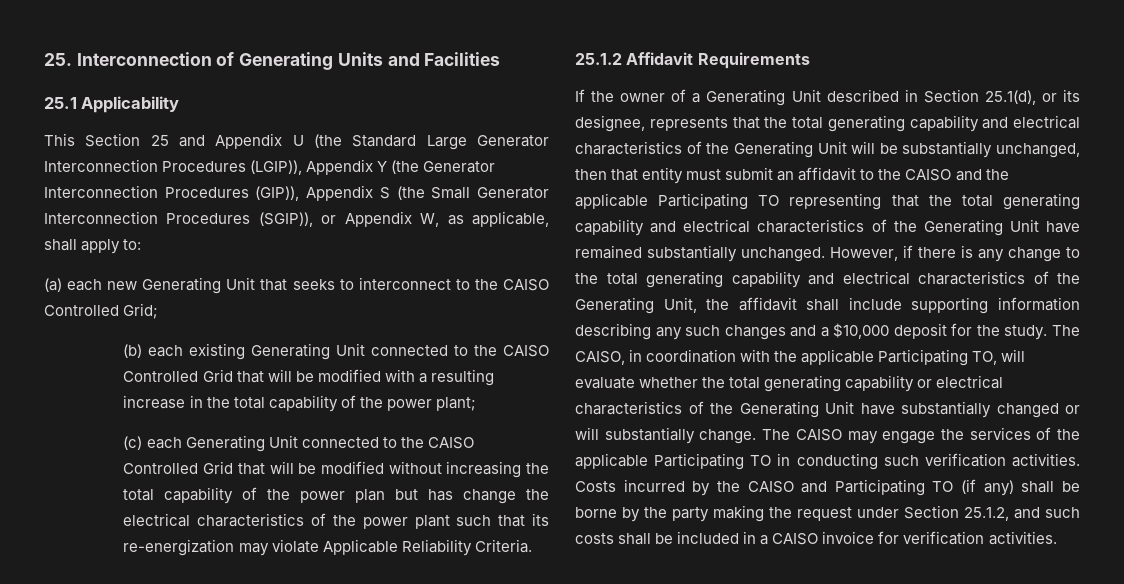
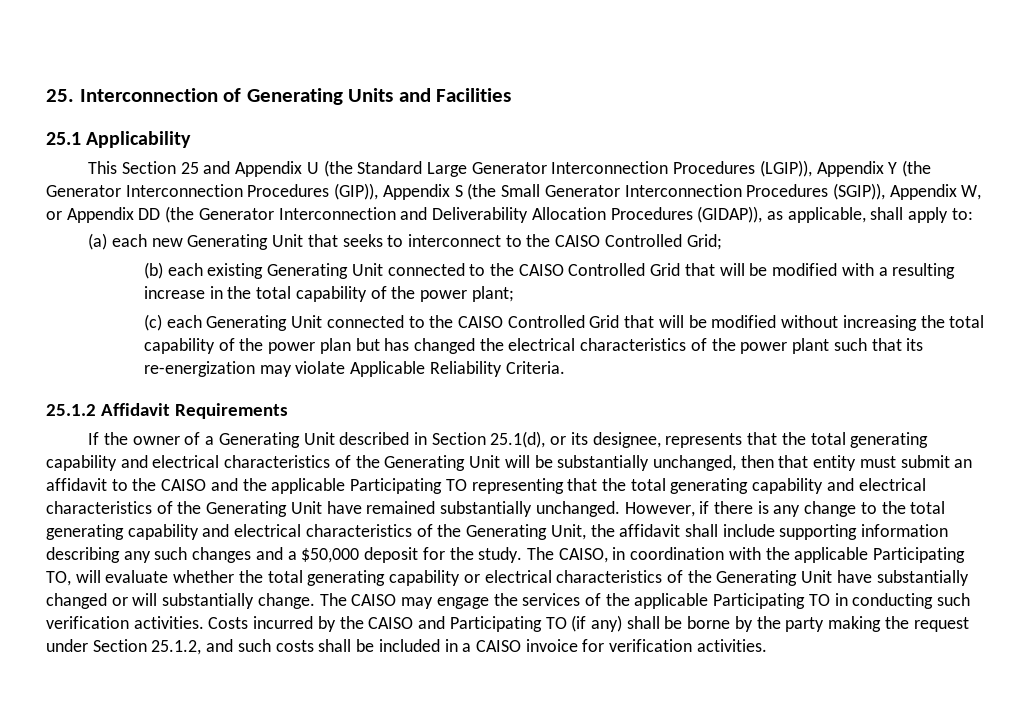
[321,211,440,227] or Appendix W, -> [889,184,982,200] [46,206,763,223] Appendix W, or Appendix DD (the Generator Interconnection and Deliverability Allocation Procedures (GIDAP)),
[463,489,517,504] change -> [414,338,476,354] changed
[833,323,890,339] $10,000 -> [301,548,360,563] $50,000

